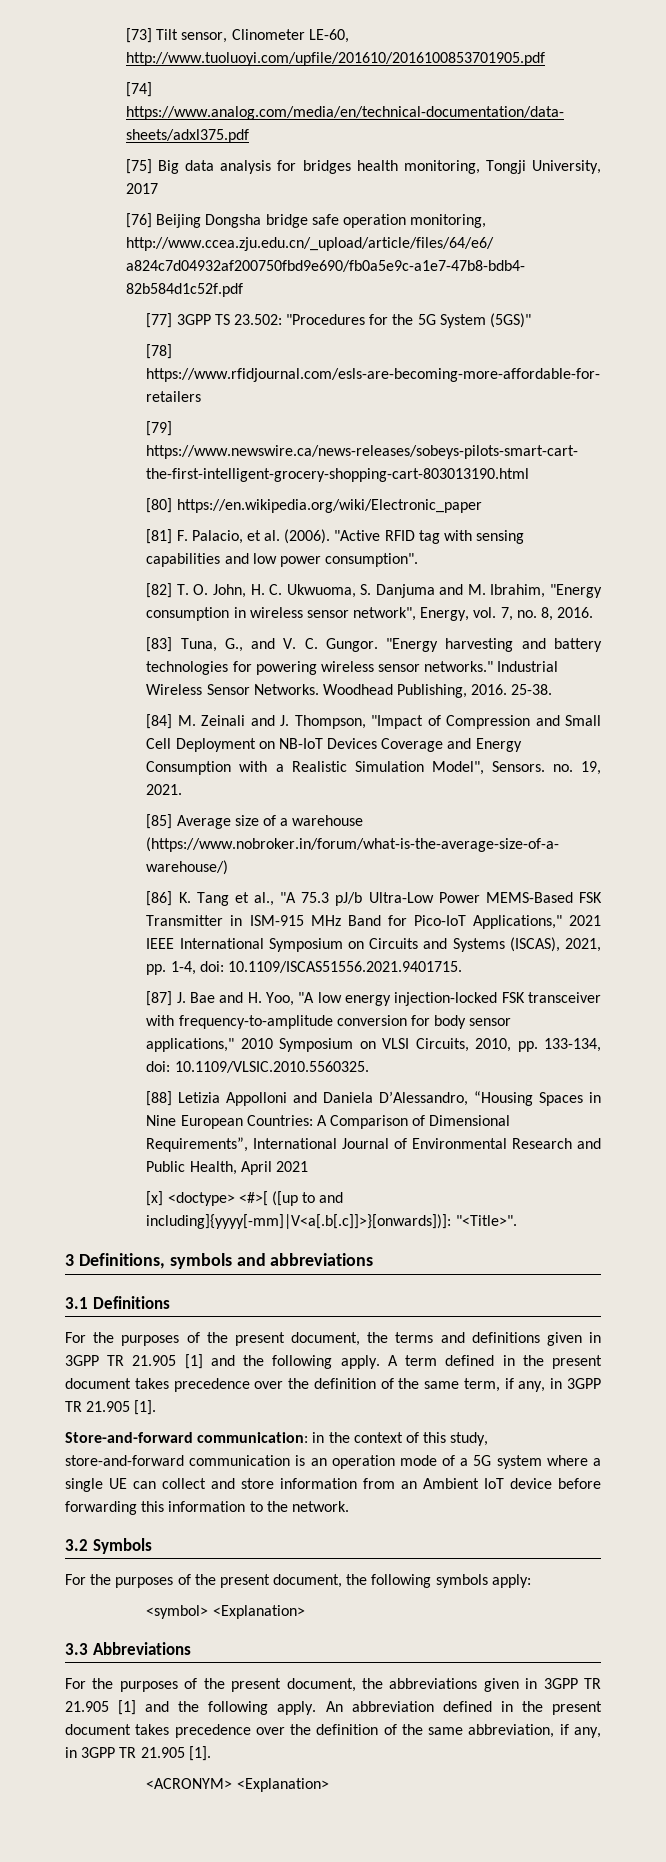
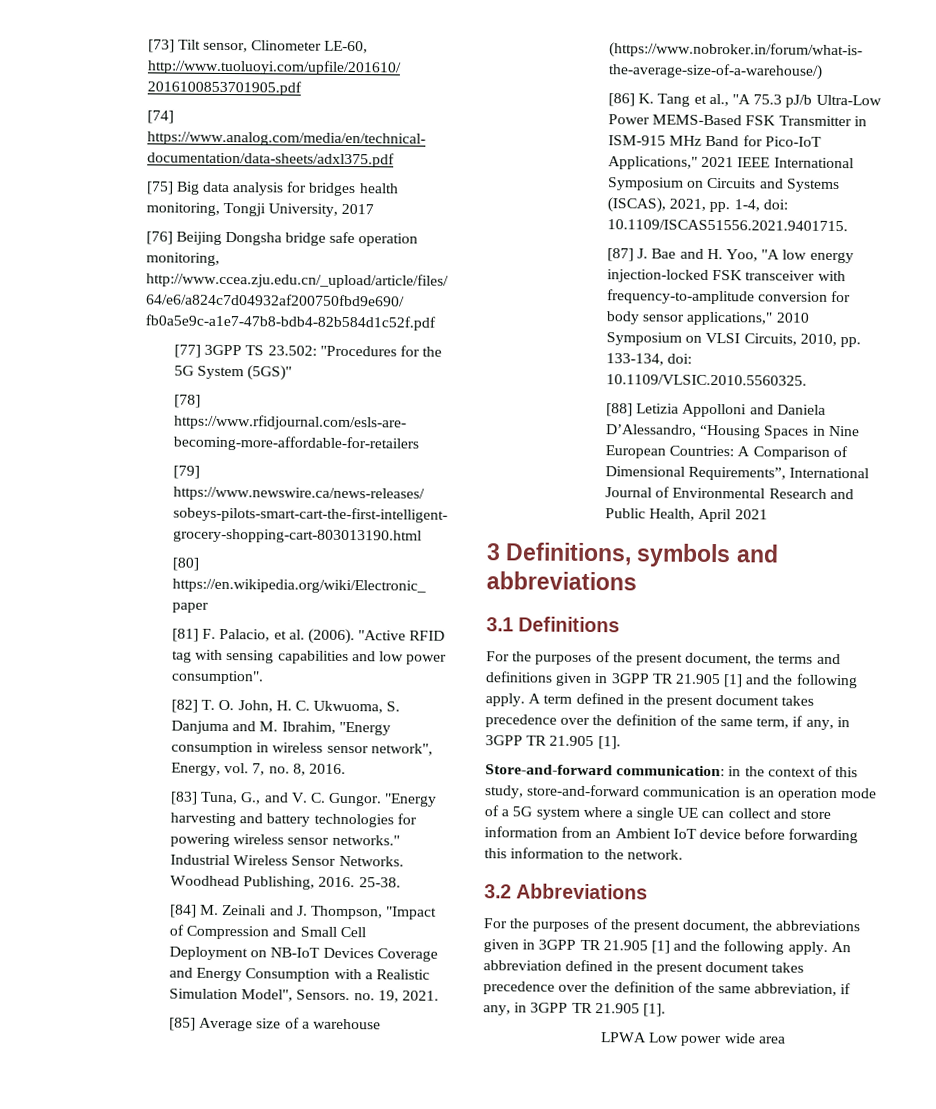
[146,1191,344,1206] [146,1214,517,1229] // [x] <doctype> <#>[ ([up to and including]{yyyy[-mm]|V<a[.b[.c]]>}[onwards])]: "<Title>". -> (768, 514) none
[92,1538,152,1554] [65,1574,531,1588] [146,1605,305,1619] [65,1643,88,1655] Symbols // For the purposes of the present document, the following symbols apply: // <symbol> <Explanation> // 3.3 -> (512, 891) none
[146,1778,329,1792] <ACRONYM> <Explanation> -> [601,1032,786,1047] LPWA Low power wide area

